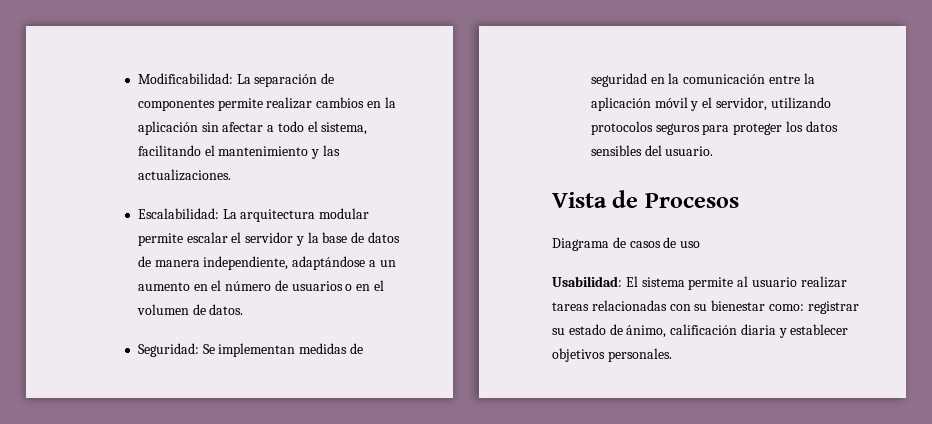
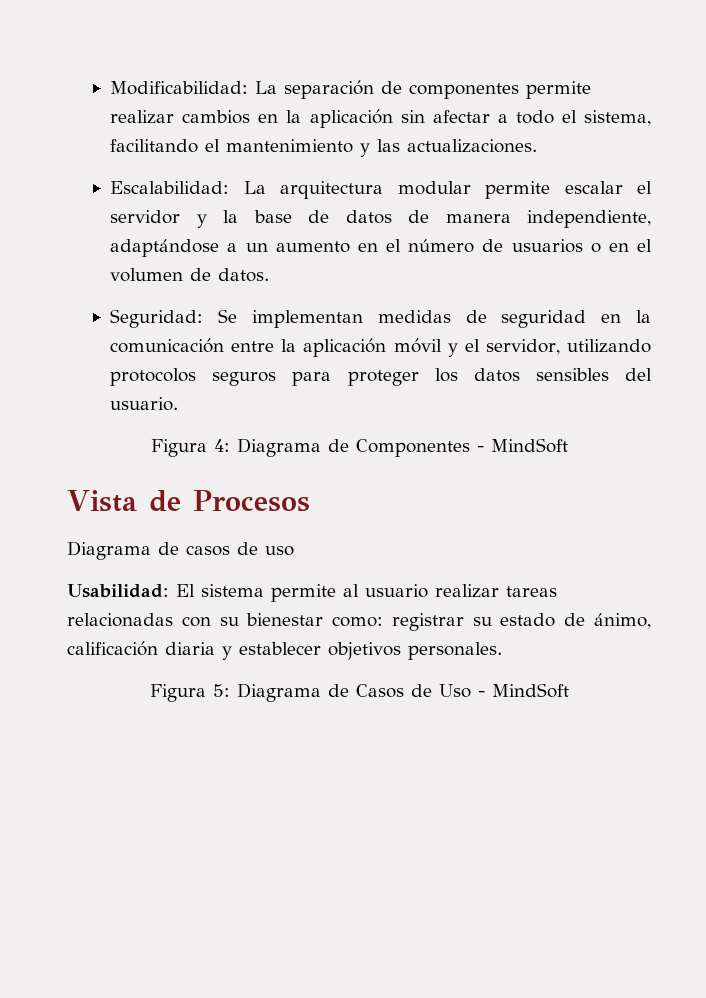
(714, 151) none -> [150,438,568,457] // Figura 4: Diagrama de Componentes - MindSoft
(672, 355) none -> [149,683,569,702] // Figura 5: Diagrama de Casos de Uso - MindSoft

